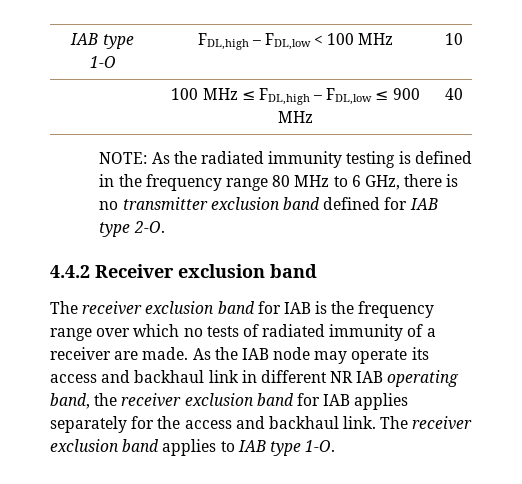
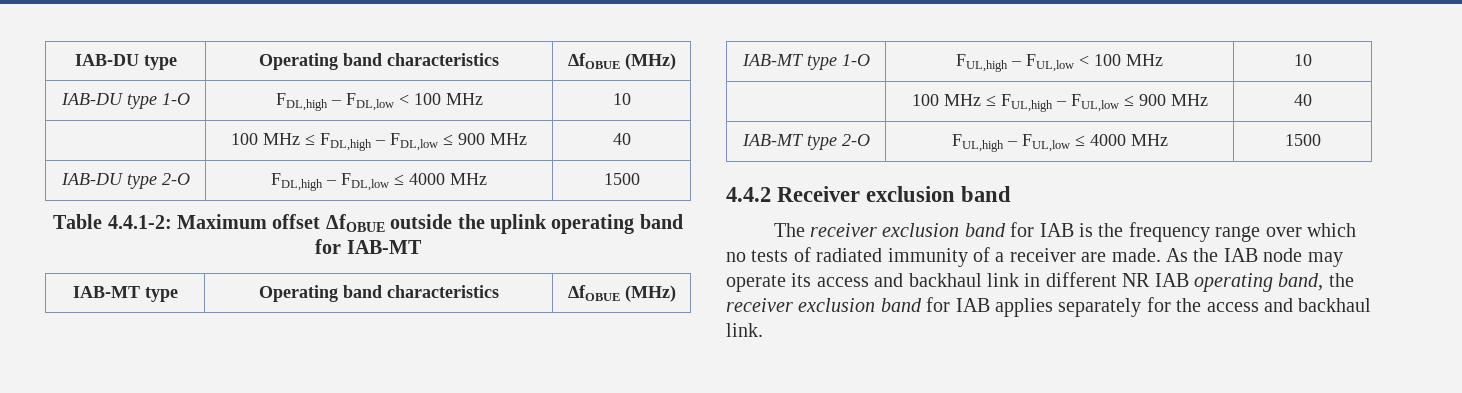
[70,33,99,45] IAB -> [74,54,177,70] [259,53,499,70] [567,53,676,70] [60,93,123,105] IAB-DU type | Operating band characteristics | ΔfOBUE (MHz) // IAB-DU
[99,151,472,168] [99,174,459,191] [99,197,438,210] [99,221,165,237] // NOTE: As the radiated immunity testing is defined in the frequency range 80 MHz to 6 GHz, there is no transmitter exclusion band defined for IAB type 2-O. -> [60,173,190,189] [271,173,487,191] [603,173,640,185] [53,214,683,234] [315,239,422,254] [72,286,178,302] [258,285,499,302] [567,285,676,302] [741,54,870,70] [956,54,1163,72] [1293,54,1312,66] [911,94,1208,112] [1293,94,1312,106] [741,134,870,150] [951,134,1168,152] [1284,134,1321,146] // IAB-DU type 2-O | FDL,high – FDL,low ≤ 4000 MHz | 1500 // Table 4.4.1-2: Maximum offset ΔfOBUE outside the uplink operating band for IAB-MT // IAB-MT type | Operating band characteristics | ΔfOBUE (MHz) // IAB-MT type 1-O | FUL,high – FUL,low < 100 MHz | 10 // | 100 MHz ≤ FUL,high – FUL,low ≤ 900 MHz | 40 // IAB-MT type 2-O | FUL,high – FUL,low ≤ 4000 MHz | 1500
[380,416,473,430] [50,439,336,456] The receiver exclusion band applies to IAB type 1-O. -> (763, 330) none

